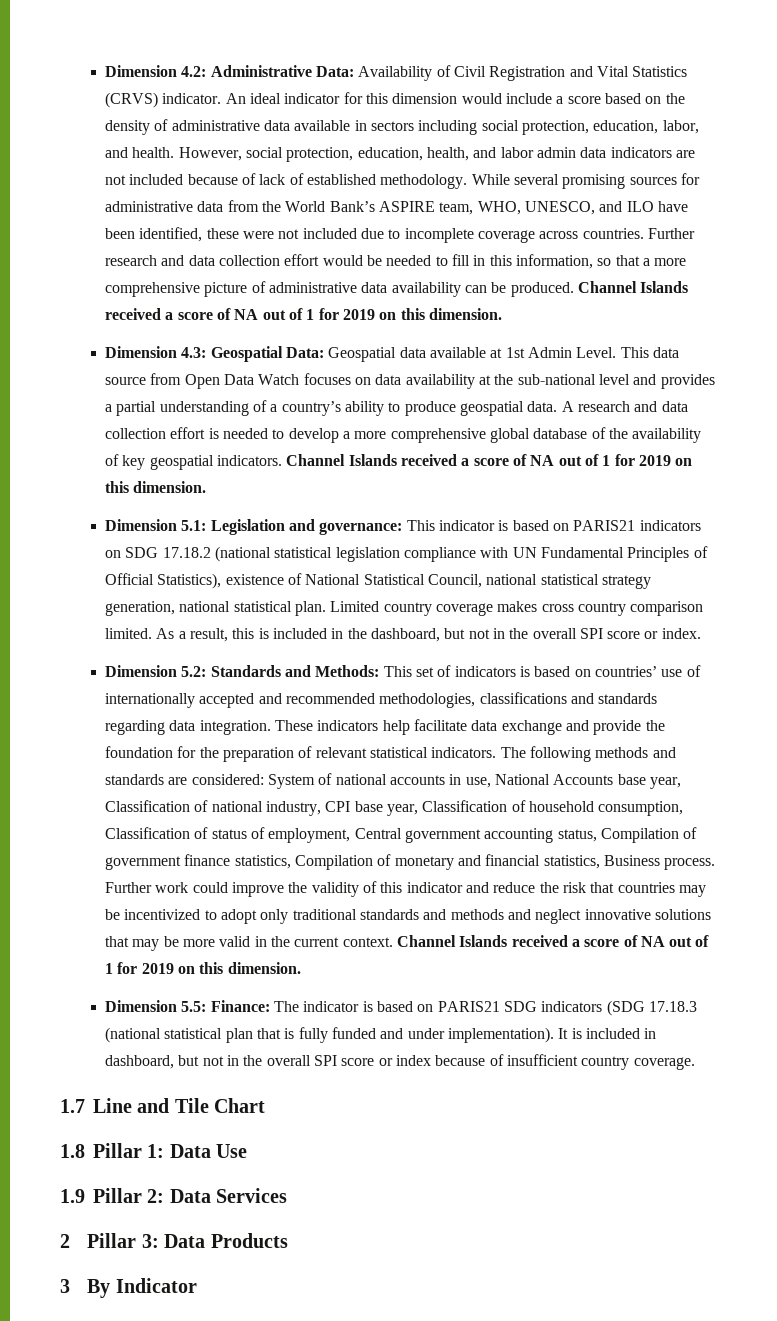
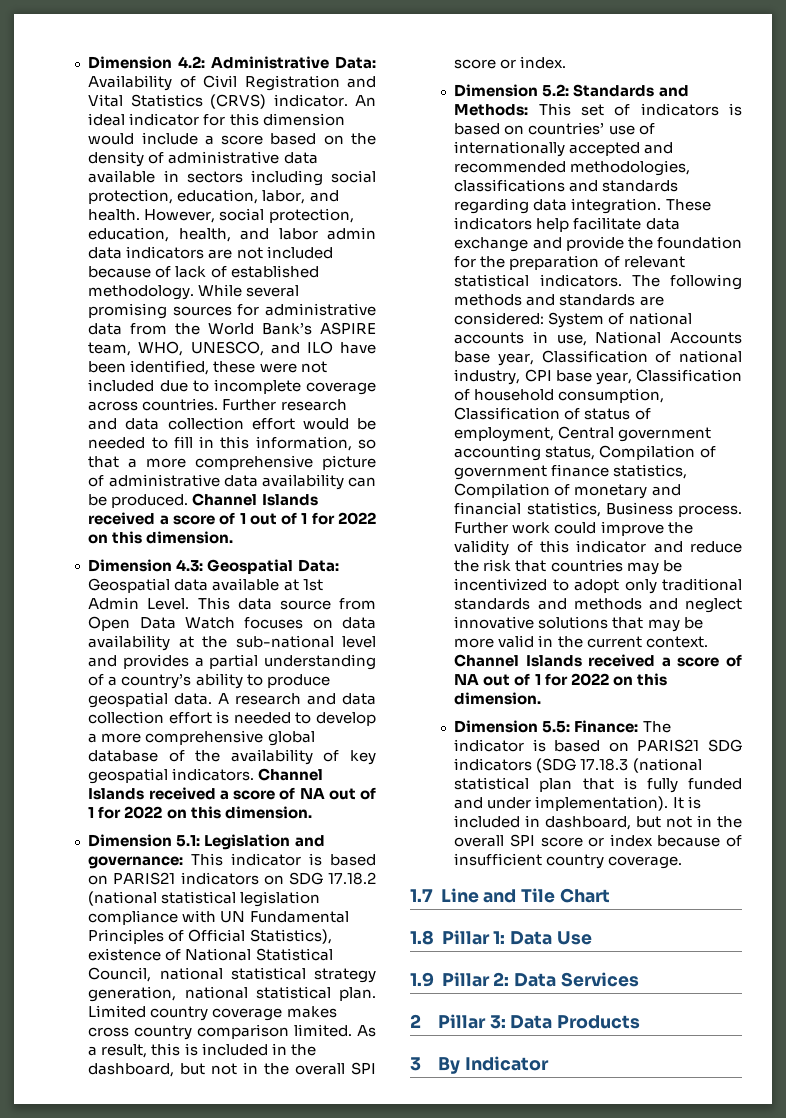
[234,308,375,320] NA out of 1 for 2019 -> [239,512,376,525] 1 out of 1 for 2022
[638,455,671,466] 2019 -> [124,806,163,819] 2022
[141,963,174,974] 2019 -> [570,673,609,686] 2022

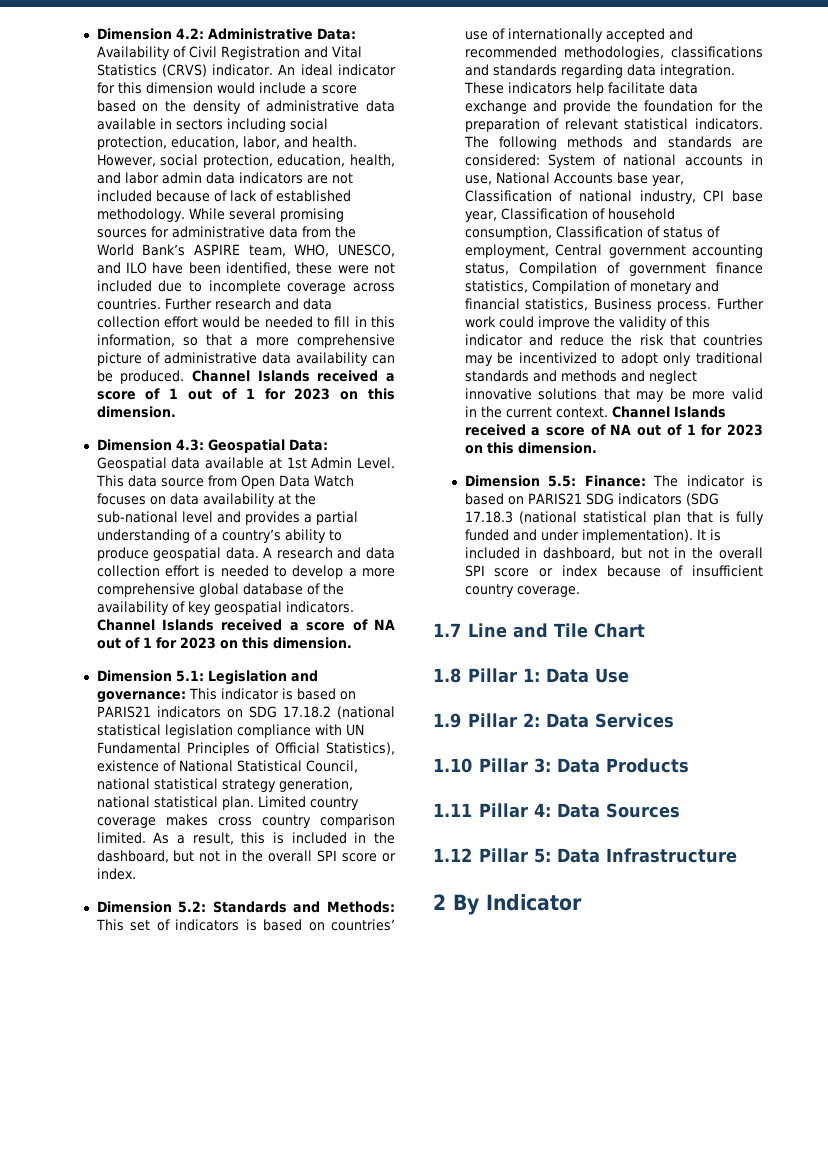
[338,512,376,525] 2022 -> [294,388,331,400] 2023
[124,806,163,819] 2022 -> [179,637,216,649] 2023
[570,673,609,686] 2022 -> [727,424,764,436] 2023
[410,1014,421,1028] 2 -> [433,758,472,773] 1.10
[410,1057,421,1071] 3 -> [433,803,680,818] [433,848,737,863] [433,894,446,910] 1.11 Pillar 4: Data Sources // 1.12 Pillar 5: Data Infrastructure // 2

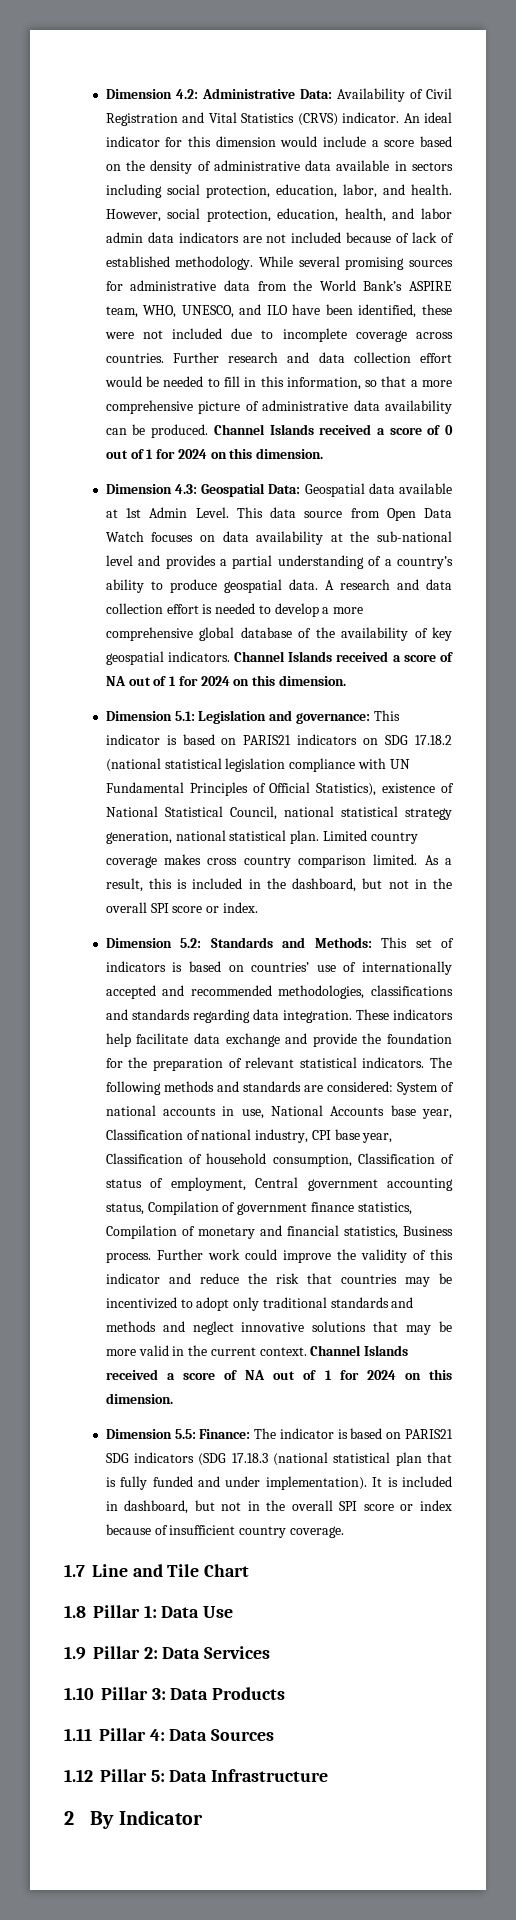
[169,388,331,400] 1 out of 1 for 2023 -> [445,425,453,435] [105,449,207,459] 0 out of 1 for 2024
[179,637,216,649] 2023 -> [200,676,230,686] 2024
[727,424,764,436] 2023 -> [366,1370,396,1380] 2024

